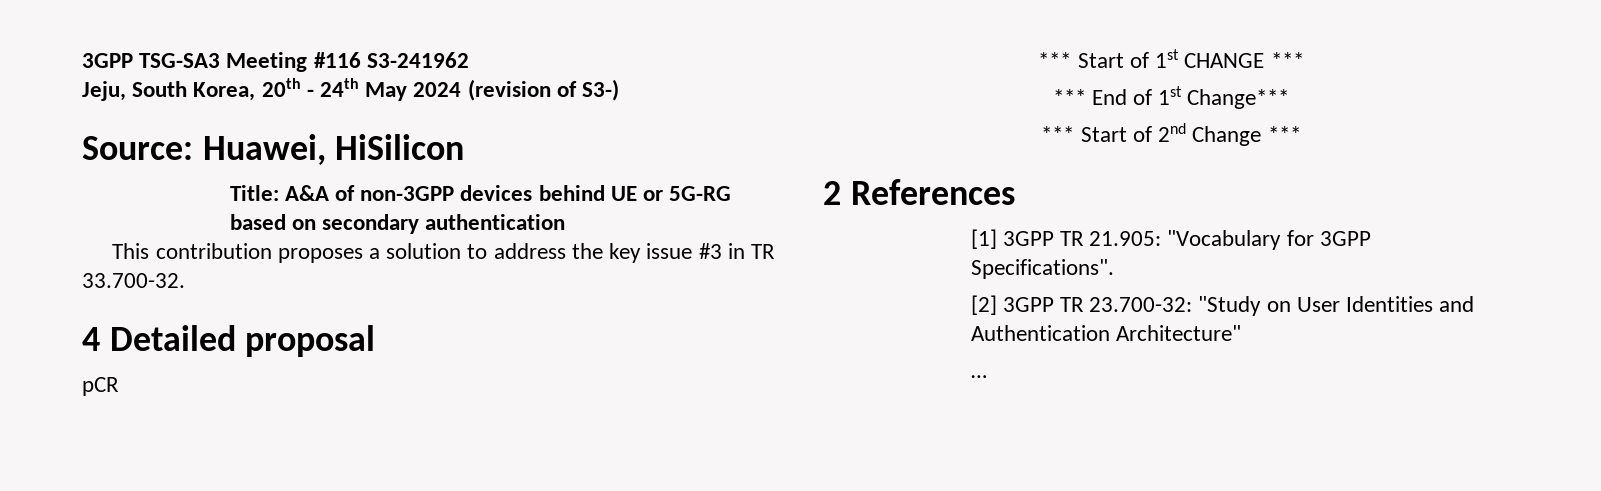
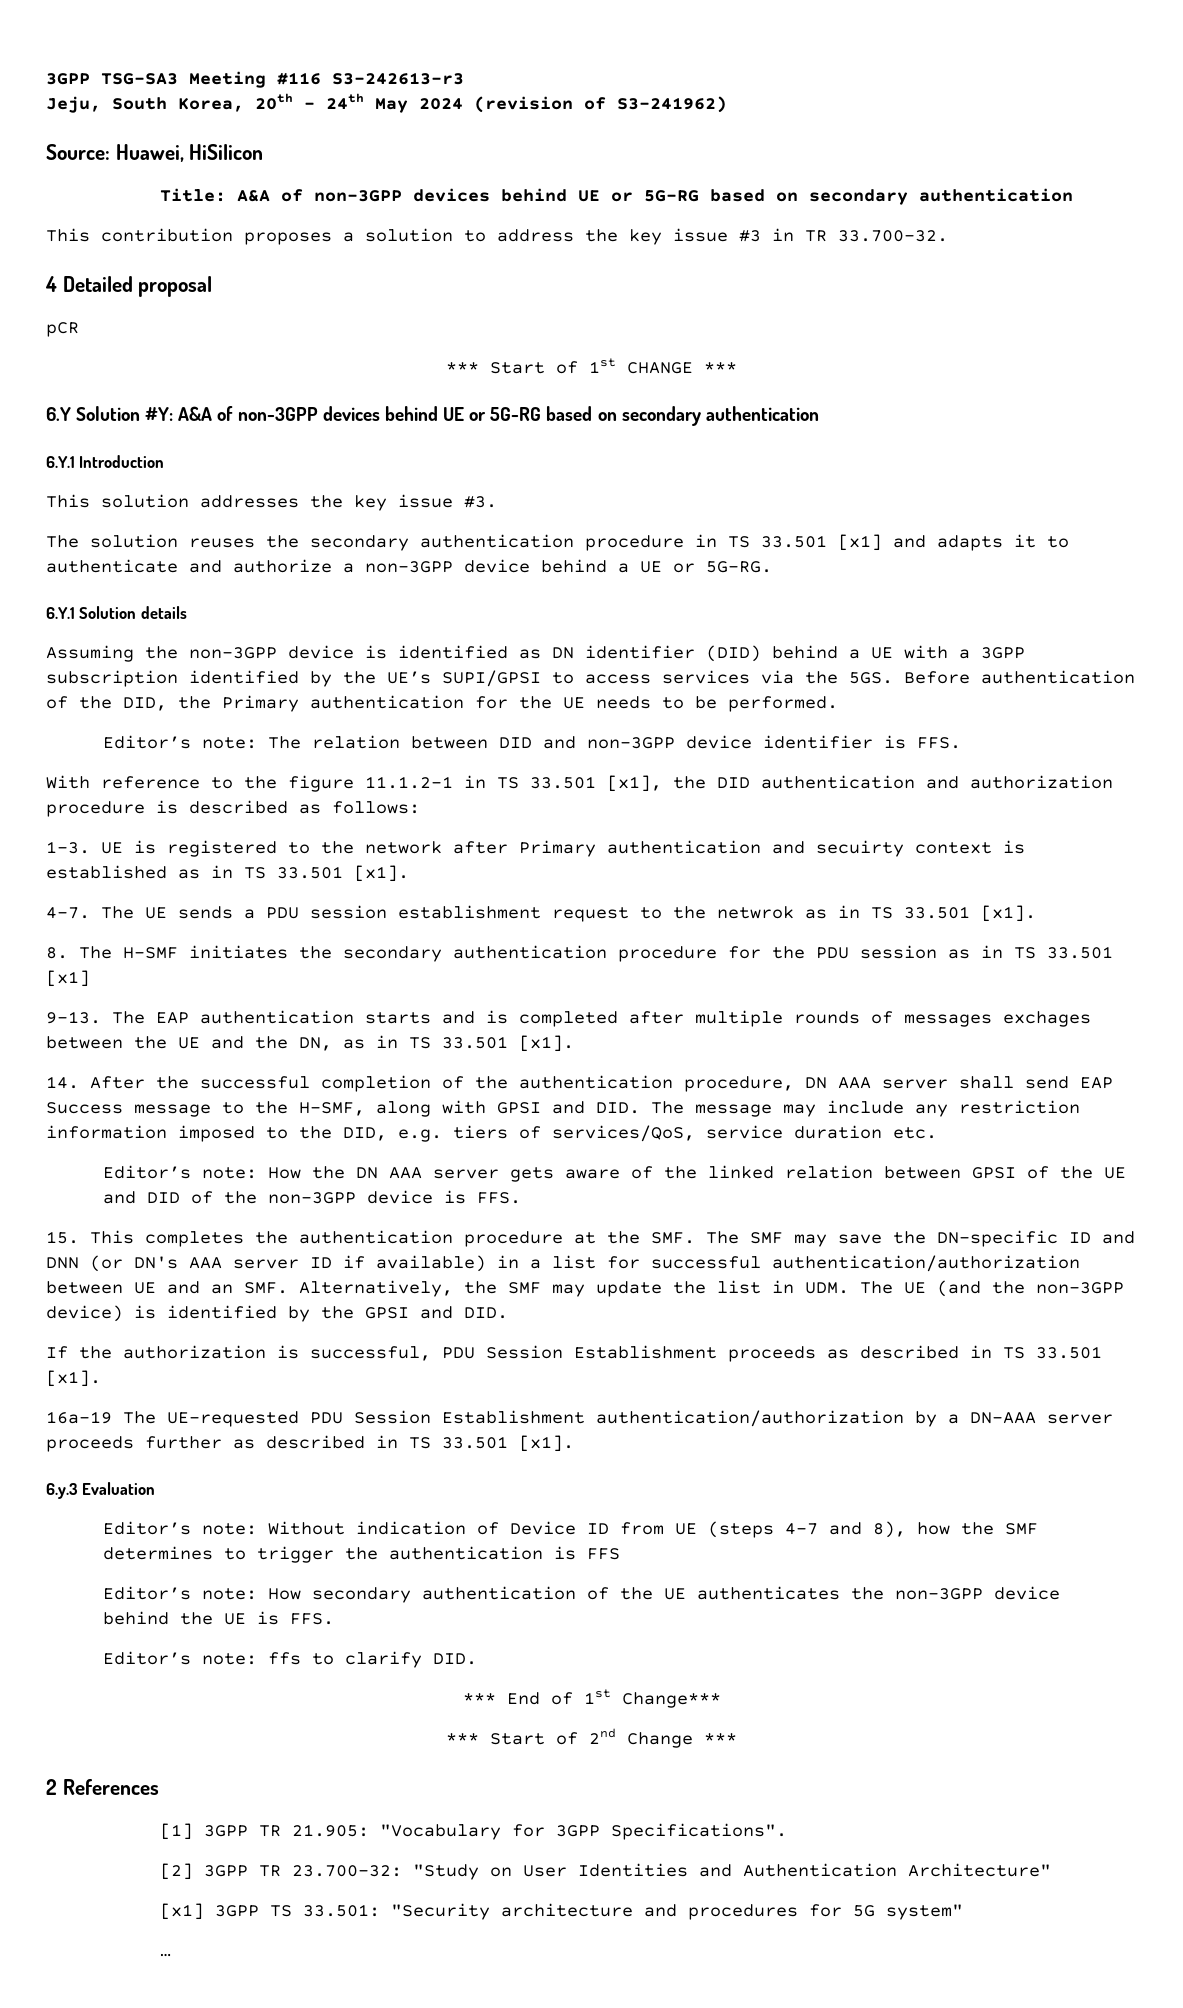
[366,52,469,68] S3-241962 -> [332,72,464,85] S3-242613-r3
[582,79,620,101] S3-) -> [617,96,727,113] S3-241962)
(1304, 60) none -> [46,406,819,426] [46,455,165,468] [46,494,497,511] [46,534,1069,551] [46,559,772,573] [46,606,187,619] [46,645,1025,662] [46,670,1135,687] [46,695,838,712] [103,735,962,749] [46,775,1113,792] [46,800,420,817] [46,840,1025,857] [46,865,409,882] [46,905,1036,922] [46,945,1113,962] [46,970,90,987] [46,1010,1091,1027] [46,1035,574,1052] [46,1075,1113,1092] [46,1100,1080,1117] [46,1125,937,1142] [103,1165,1127,1182] [103,1190,522,1204] [46,1230,1135,1247] [46,1255,1080,1272] [46,1280,1124,1297] [46,1305,508,1322] [46,1345,1102,1362] [46,1370,101,1387] [46,1410,1113,1427] [46,1435,574,1452] [46,1482,156,1499] [103,1521,1039,1538] [103,1546,621,1563] [103,1586,1061,1603] [103,1611,335,1625] [103,1651,478,1668] // 6.Y Solution #Y: A&A of non-3GPP devices behind UE or 5G-RG based on secondary authentication // 6.Y.1 Introduction // This solution addresses the key issue #3. // The solution reuses the secondary authentication procedure in TS 33.501 [x1] and adapts it to authenticate and authorize a non-3GPP device behind a UE or 5G-RG. // 6.Y.1 Solution details // Assuming the non-3GPP device is identified as DN identifier (DID) behind a UE with a 3GPP subscription identified by the UE’s SUPI/GPSI to access services via the 5GS. Before authentication of the DID, the Primary authentication for the UE needs to be performed. // Editor’s note: The relation between DID and non-3GPP device identifier is FFS. // With reference to the figure 11.1.2-1 in TS 33.501 [x1], the DID authentication and authorization procedure is described as follows: // 1-3. UE is registered to the network after Primary authentication and secuirty context is established as in TS 33.501 [x1]. // 4-7. The UE sends a PDU session establishment request to the netwrok as in TS 33.501 [x1]. // 8. The H-SMF initiates the secondary authentication procedure for the PDU session as in TS 33.501 [x1] // 9-13. The EAP authentication starts and is completed after multiple rounds of messages exchages between the UE and the DN, as in TS 33.501 [x1]. // 14. After the successful completion of the authentication procedure, DN AAA server shall send EAP Success message to the H-SMF, along with GPSI and DID. The message may include any restriction information imposed to the DID, e.g. tiers of services/QoS, service duration etc. // Editor’s note: How the DN AAA server gets aware of the linked relation between GPSI of the UE and DID of the non-3GPP device is FFS. // 15. This completes the authentication procedure at the SMF. The SMF may save the DN-specific ID and DNN (or DN's AAA server ID if available) in a list for successful authentication/authorization between UE and an SMF. Alternatively, the SMF may update the list in UDM. The UE (and the non-3GPP device) is identified by the GPSI and DID. // If the authorization is successful, PDU Session Establishment proceeds as described in TS 33.501 [x1]. // 16a-19 The UE-requested PDU Session Establishment authentication/authorization by a DN-AAA server proceeds further as described in TS 33.501 [x1]. // 6.y.3 Evaluation // Editor’s note: Without indication of Device ID from UE (steps 4-7 and 8), how the SMF determines to trigger the authentication is FFS // Editor’s note: How secondary authentication of the UE authenticates the non-3GPP device behind the UE is FFS. // Editor’s note: ffs to clarify DID.
(1241, 333) none -> [160,1903,964,1920] // [x1] 3GPP TS 33.501: "Security architecture and procedures for 5G system"

